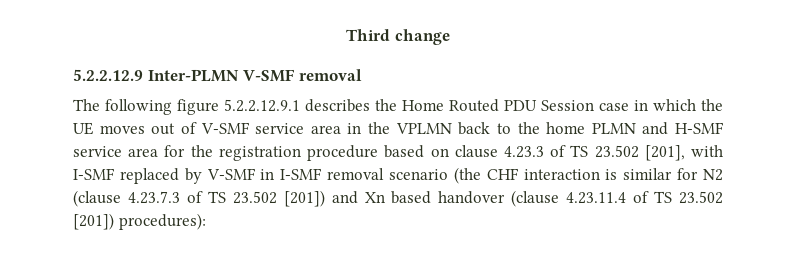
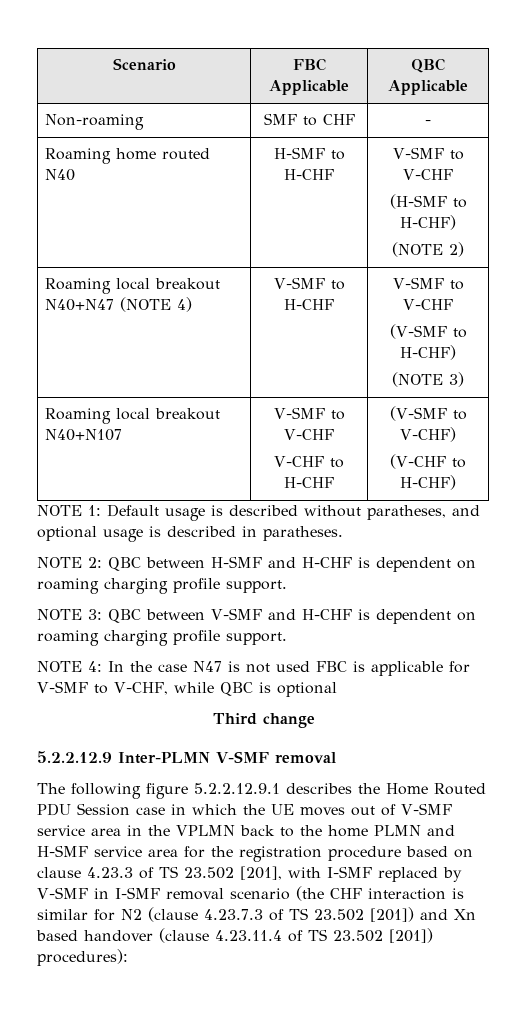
(346, 35) none -> [112,58,176,70] [292,58,326,71] [269,80,349,95] [411,58,445,73] [388,80,468,95] [44,114,144,130] [263,113,355,126] [425,120,431,125] [44,148,210,164] [44,169,75,181] [273,147,345,160] [284,169,334,180] [392,147,464,160] [403,169,453,180] [389,194,467,209] [400,215,456,230] [392,242,464,257] [44,278,220,294] [44,297,192,312] [273,277,345,290] [284,299,334,310] [392,277,464,290] [403,299,453,310] [389,324,467,339] [400,345,456,360] [392,372,464,387] [44,408,220,424] [44,429,122,441] [273,407,345,420] [284,429,334,440] [274,456,344,468] [284,477,334,488] [389,406,467,421] [400,427,456,442] [390,454,466,469] [400,475,456,490] [37,504,480,521] [37,526,343,542] [37,556,476,572] [37,578,287,594] [37,608,476,624] [37,630,287,646] [37,661,470,676] [37,681,337,697] Scenario | FBC Applicable | QBC Applicable // Non-roaming | SMF to CHF | - // Roaming home routed N40 | H-SMF to H-CHF | V-SMF to V-CHF // (H-SMF to H-CHF) // (NOTE 2) // Roaming local breakout N40+N47 (NOTE 4) | V-SMF to H-CHF | V-SMF to V-CHF // (V-SMF to H-CHF) // (NOTE 3) // Roaming local breakout N40+N107 | V-SMF to V-CHF // V-CHF to H-CHF | (V-SMF to V-CHF) // (V-CHF to H-CHF) // NOTE 1: Default usage is described without paratheses, and optional usage is described in paratheses. // NOTE 2: QBC between H-SMF and H-CHF is dependent on roaming charging profile support. // NOTE 3: QBC between V-SMF and H-CHF is dependent on roaming charging profile support. // NOTE 4: In the case N47 is not used FBC is applicable for V-SMF to V-CHF, while QBC is optional //

